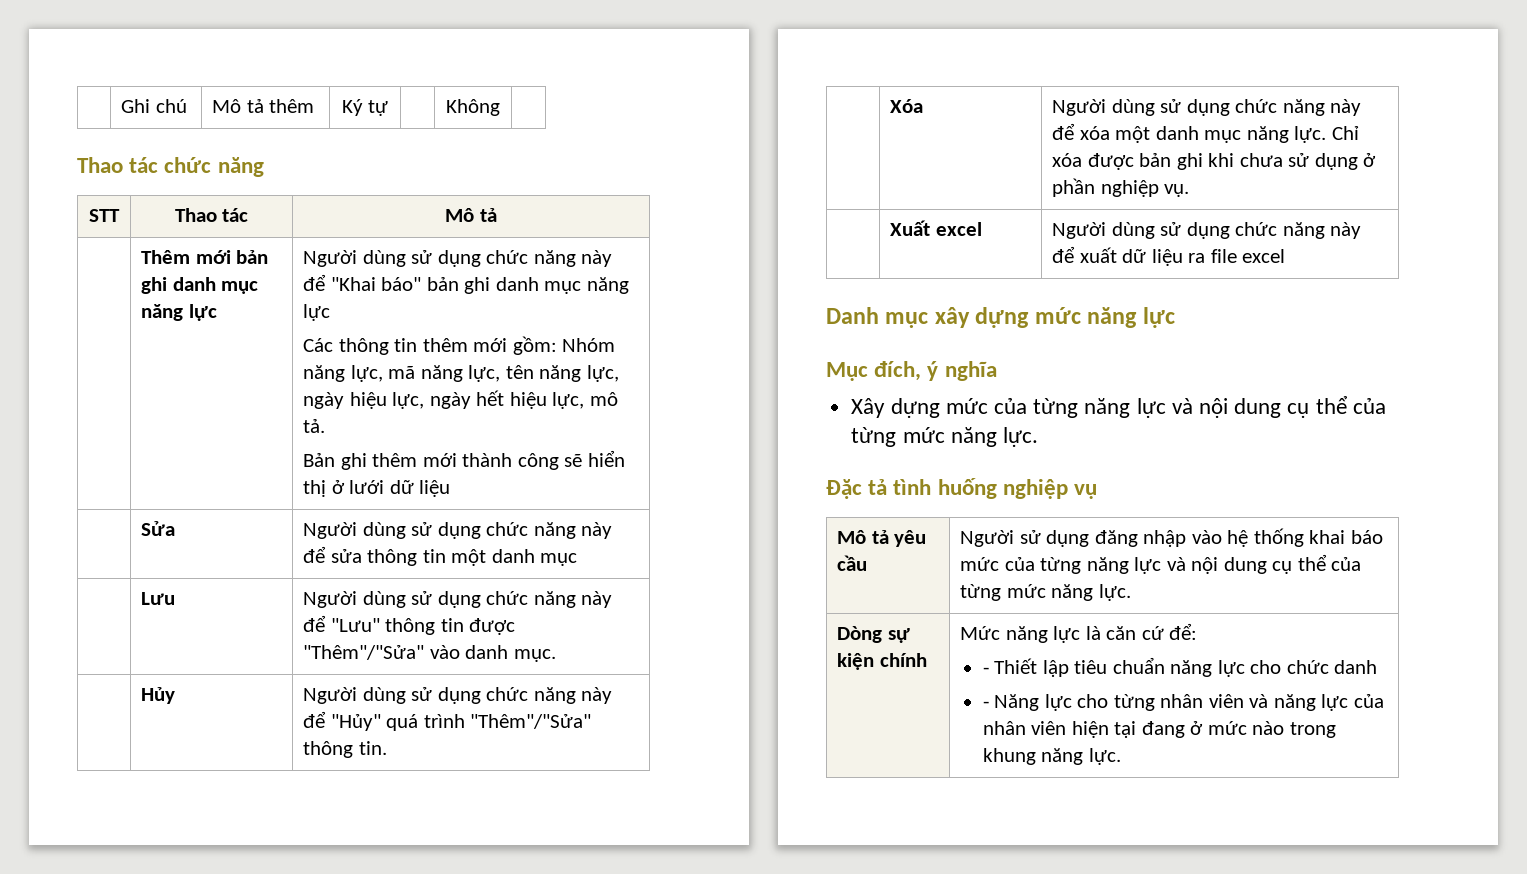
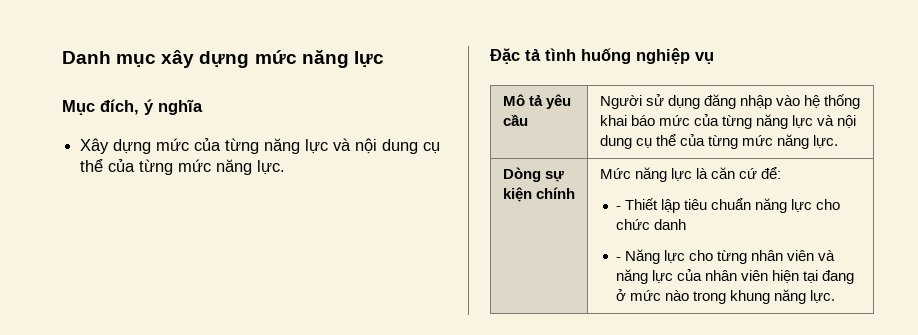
[121,99,187,113] [212,99,315,113] [341,99,389,116] [446,99,500,116] [77,157,264,177] [89,209,120,222] [174,208,249,222] [445,208,497,222] [141,250,269,264] [141,277,259,294] [141,304,217,321] [303,250,613,267] [303,274,629,294] [303,304,331,321] [303,336,616,355] [303,365,619,382] [303,390,618,409] [303,419,326,433] [303,450,625,470] [303,480,451,497] [141,521,176,536] [303,522,613,539] [303,546,578,566] [141,592,176,605] [303,591,613,608] [303,615,516,635] [303,645,556,662] [141,687,176,704] [303,687,613,704] [303,711,592,731] [303,741,387,758] [890,99,924,113] [1052,99,1362,116] [1052,123,1359,143] [1052,153,1377,170] [1052,178,1190,197] [890,220,982,236] [1052,222,1362,239] [1052,246,1286,266] | Ghi chú | Mô tả thêm | Ký tự | | Không | // Thao tác chức năng // STT | Thao tác | Mô tả // | Thêm mới bản ghi danh mục năng lực | Người dùng sử dụng chức năng này để "Khai báo" bản ghi danh mục năng lực // Các thông tin thêm mới gồm: Nhóm năng lực, mã năng lực, tên năng lực, ngày hiệu lực, ngày hết hiệu lực, mô tả. // Bản ghi thêm mới thành công sẽ hiển thị ở lưới dữ liệu // | Sửa | Người dùng sử dụng chức năng này để sửa thông tin một danh mục // | Lưu | Người dùng sử dụng chức năng này để "Lưu" thông tin được "Thêm"/"Sửa" vào danh mục. // | Hủy | Người dùng sử dụng chức năng này để "Hủy" quá trình "Thêm"/"Sửa" thông tin. // | Xóa | Người dùng sử dụng chức năng này để xóa một danh mục năng lực. Chỉ xóa được bản ghi khi chưa sử dụng ở phần nghiệp vụ. // | Xuất excel | Người dùng sử dụng chức năng này để xuất dữ liệu ra file excel // -> (62, 57) none

